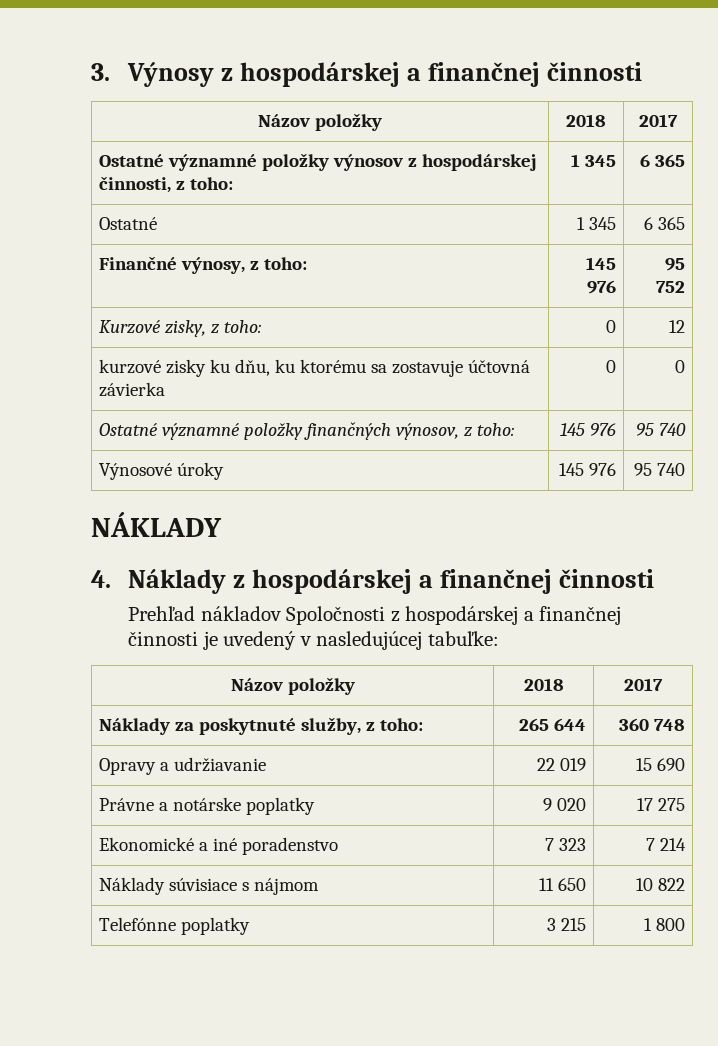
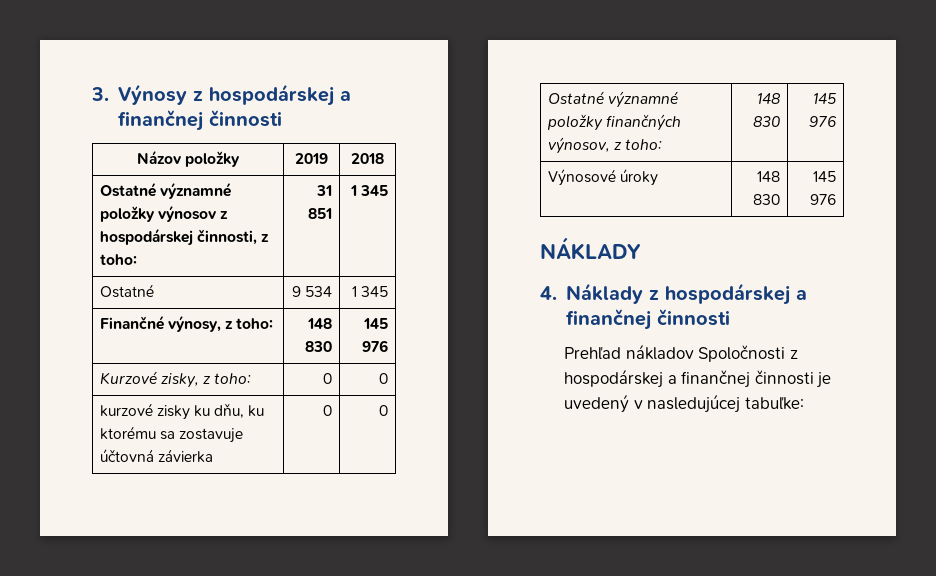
[566,114,606,127] [639,114,678,127] | 2018 | 2017 -> [295,153,328,164] [351,153,384,164] | 2019 | 2018
[570,154,616,167] [639,154,685,167] [99,217,158,230] [576,217,616,230] [643,217,685,230] | 1 345 | 6 365 // Ostatné | 1 345 | 6 365 -> [316,185,333,196] [308,208,333,219] [350,185,389,196] [99,284,154,298] [292,286,333,297] [352,286,389,297] | 31 851 | 1 345 // Ostatné | 9 534 | 1 345
[585,257,616,270] [586,280,616,294] [664,258,685,271] [655,281,685,293] | 145 976 | 95 752 -> [307,318,333,329] [305,341,333,352] [363,318,389,329] [362,340,389,352] | 148 830 | 145 976
[668,320,685,333] 12 -> [379,373,389,384] 0
[559,423,616,436] [635,423,686,436] | 145 976 | 95 740 -> [757,93,781,104] [753,116,781,127] [813,93,837,104] [809,116,838,127] | 148 830 | 145 976
[558,463,616,476] [633,463,685,476] | 145 976 | 95 740 -> [757,171,781,182] [753,194,781,205] [813,171,837,182] [810,194,837,205] | 148 830 | 145 976
[230,677,355,695] [523,678,564,691] [624,678,663,691] [99,717,424,735] [518,718,586,731] [618,718,685,731] [99,757,267,775] [536,758,586,771] [635,758,685,771] [99,797,316,815] [542,798,586,811] [636,798,685,811] [99,837,339,855] [544,838,586,851] [645,838,686,851] [99,877,320,895] [538,878,586,891] [635,878,685,891] [99,917,251,935] [546,918,586,931] [643,918,685,931] // Názov položky | 2018 | 2017 // Náklady za poskytnuté služby, z toho: | 265 644 | 360 748 // Opravy a udržiavanie | 22 019 | 15 690 // Právne a notárske poplatky | 9 020 | 17 275 // Ekonomické a iné poradenstvo | 7 323 | 7 214 // Náklady súvisiace s nájmom | 11 650 | 10 822 // Telefónne poplatky | 3 215 | 1 800 -> (804, 403) none

